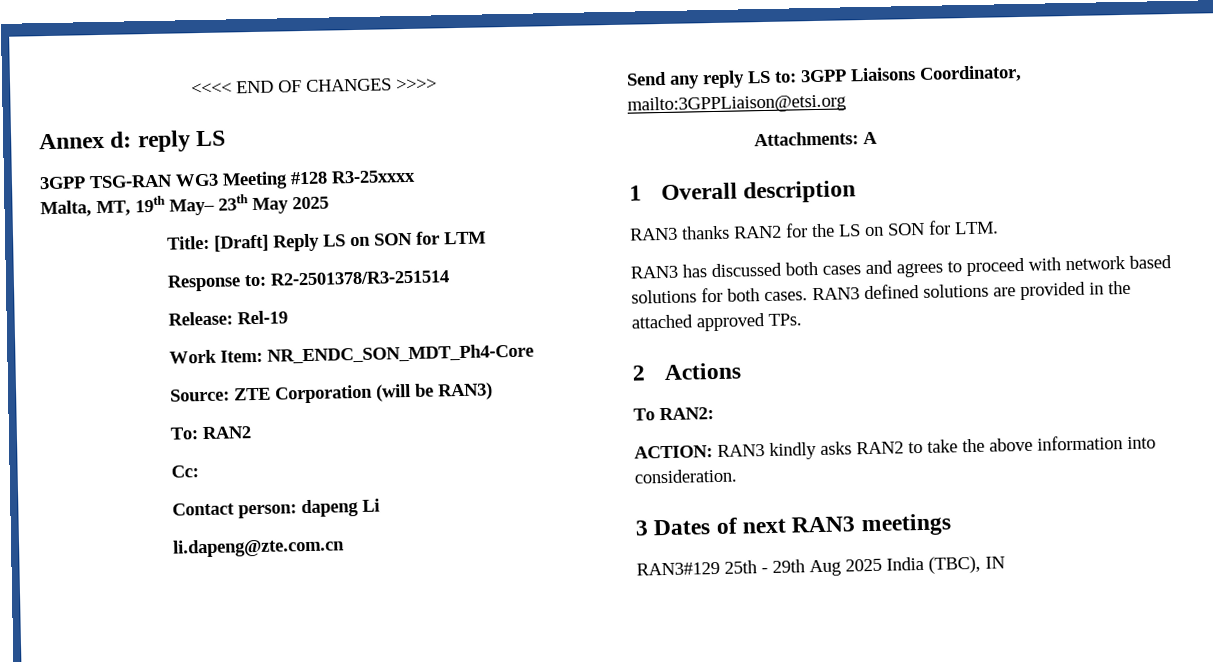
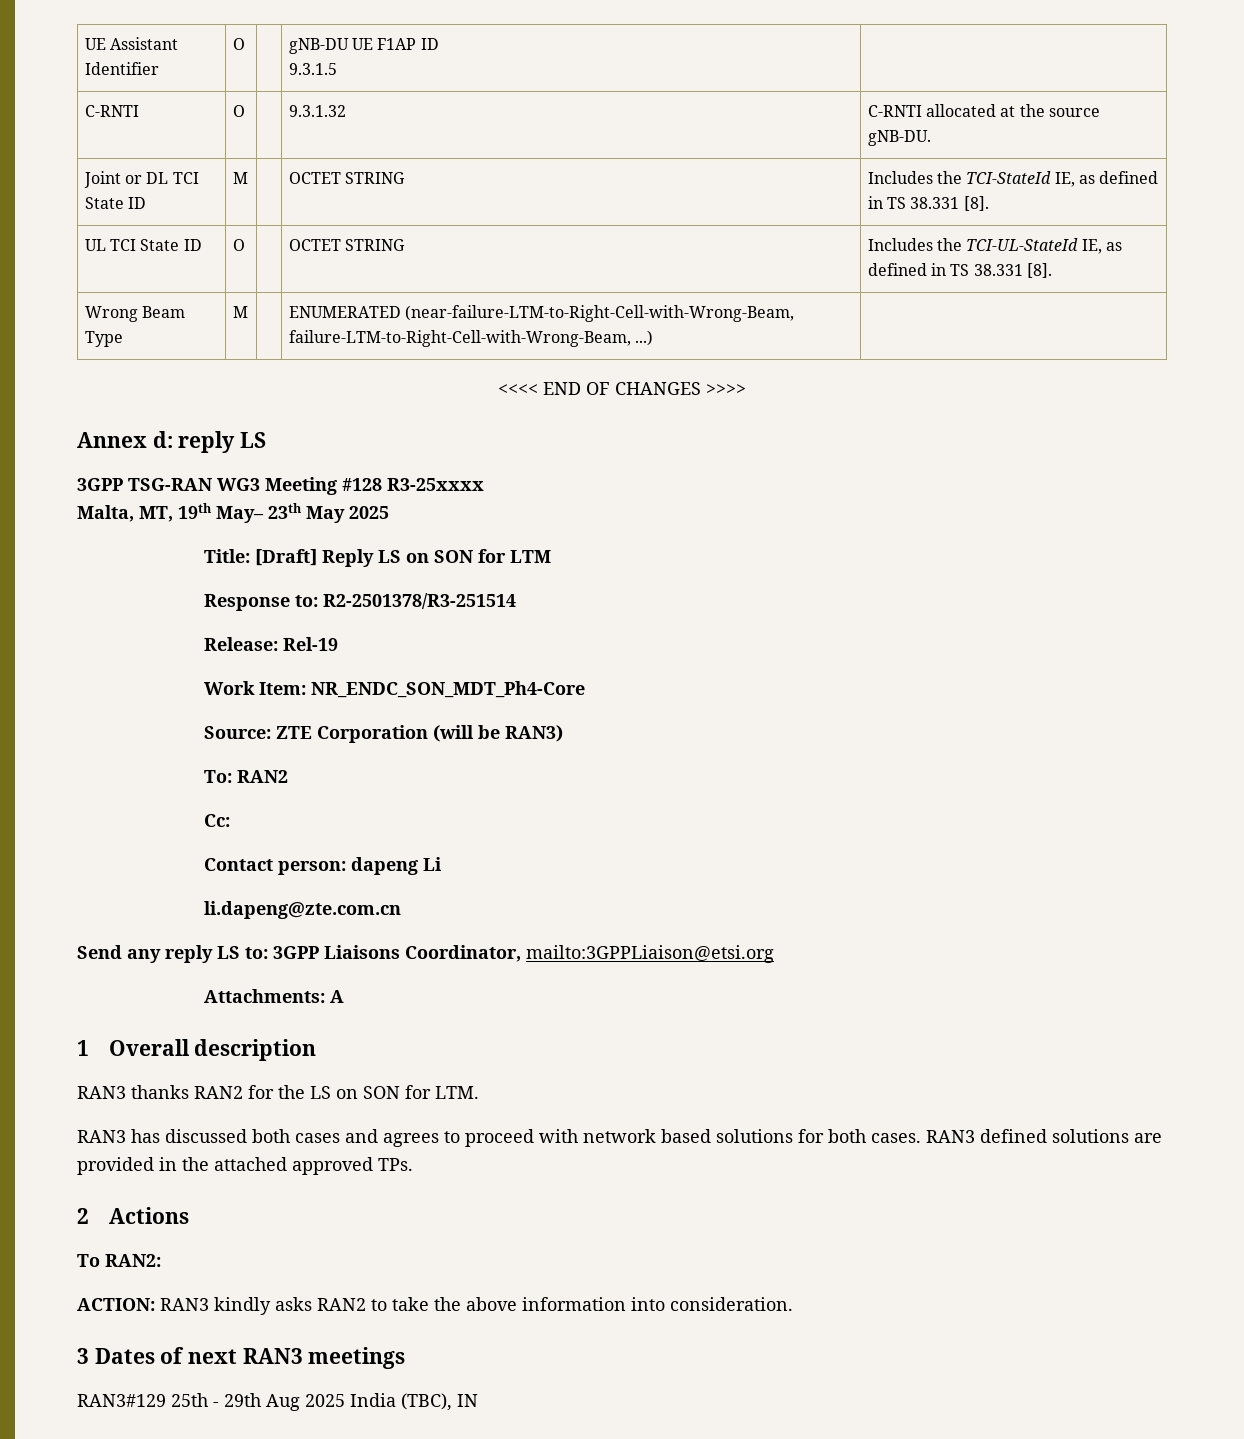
(191, 88) none -> [84,37,179,50] [84,62,159,75] [232,38,245,50] [288,38,439,54] [288,63,337,75] [84,105,139,117] [232,105,245,117] [288,105,346,117] [867,104,1101,117] [867,130,931,146] [83,171,199,188] [84,197,147,209] [232,172,248,184] [288,172,406,184] [867,171,1159,187] [867,196,989,211] [84,239,202,251] [232,239,245,251] [288,239,406,251] [867,238,1123,254] [867,263,1053,278] [84,306,186,322] [84,331,123,347] [232,306,248,318] [288,305,795,322] [288,330,654,347] UE Assistant Identifier | O | | gNB-DU UE F1AP ID // 9.3.1.5 | // C-RNTI | O | | 9.3.1.32 | C-RNTI allocated at the source gNB-DU. // Joint or DL TCI State ID | M | | OCTET STRING | Includes the TCI-StateId IE, as defined in TS 38.331 [8]. // UL TCI State ID | O | | OCTET STRING | Includes the TCI-UL-StateId IE, as defined in TS 38.331 [8]. // Wrong Beam Type | M | | ENUMERATED (near-failure-LTM-to-Right-Cell-with-Wrong-Beam, failure-LTM-to-Right-Cell-with-Wrong-Beam, ...) | //

